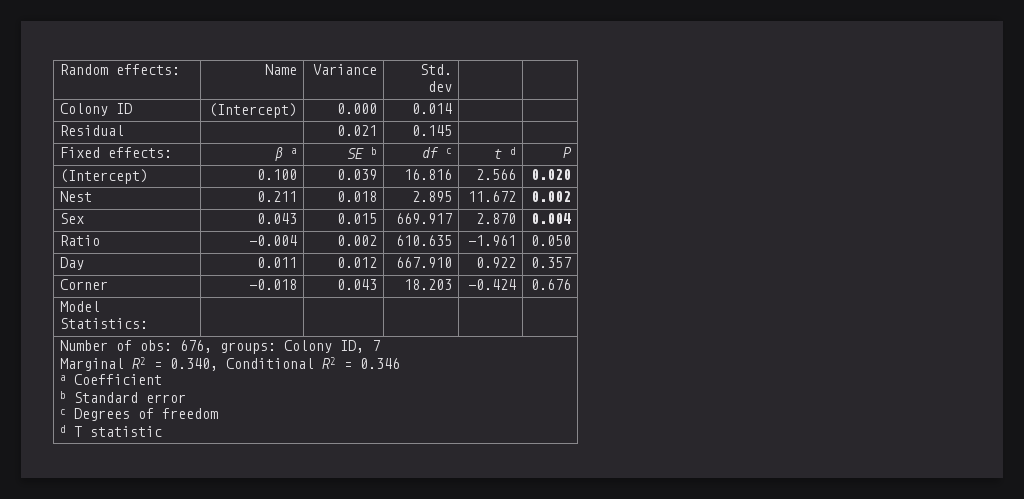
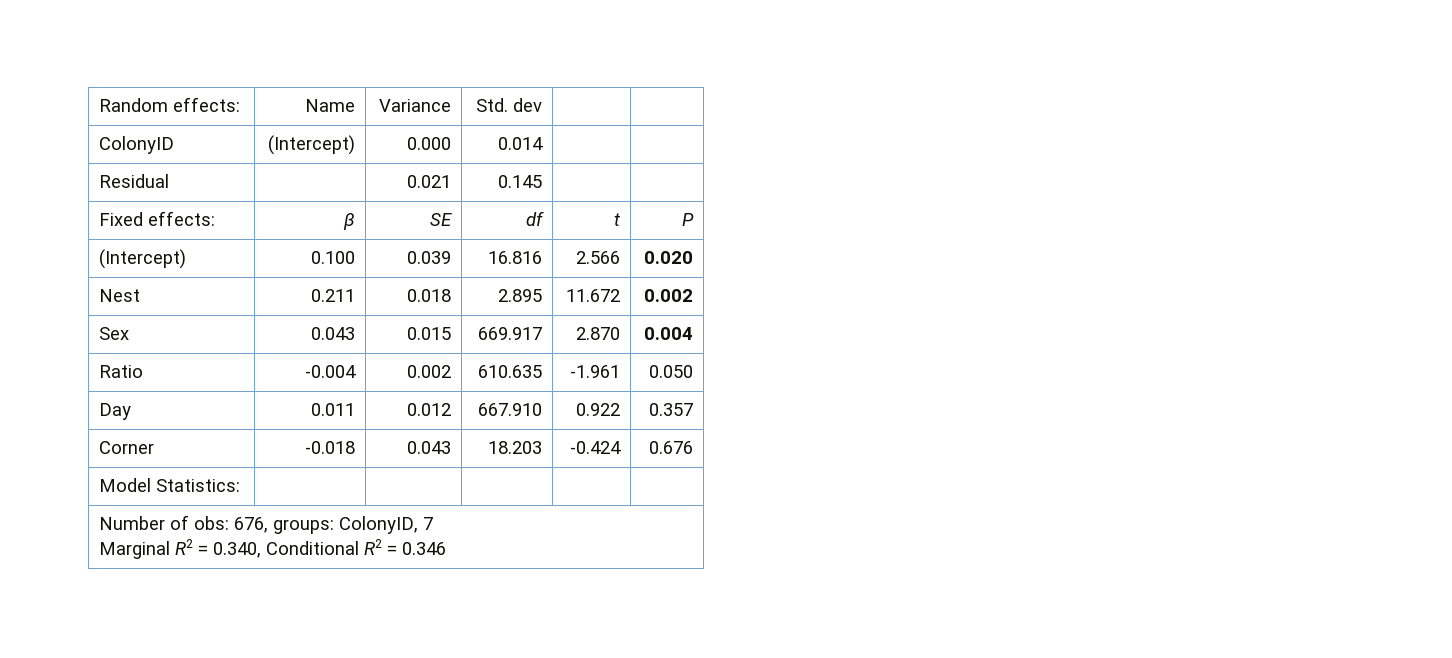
[60,103,133,116] Colony ID -> [99,136,175,154] ColonyID
[290,148,297,154] a -> (355, 221) none
[370,147,377,155] b -> (452, 219) none
[445,148,452,154] c -> (544, 218) none
[509,147,516,155] d -> (620, 219) none
[284,340,365,353] Colony ID, -> [339,516,419,534] ColonyID,
[60,374,163,385] [60,391,187,403] [60,408,219,421] [60,425,163,437] // a Coefficient // b Standard error // c Degrees of freedom // d T statistic -> (447, 548) none

